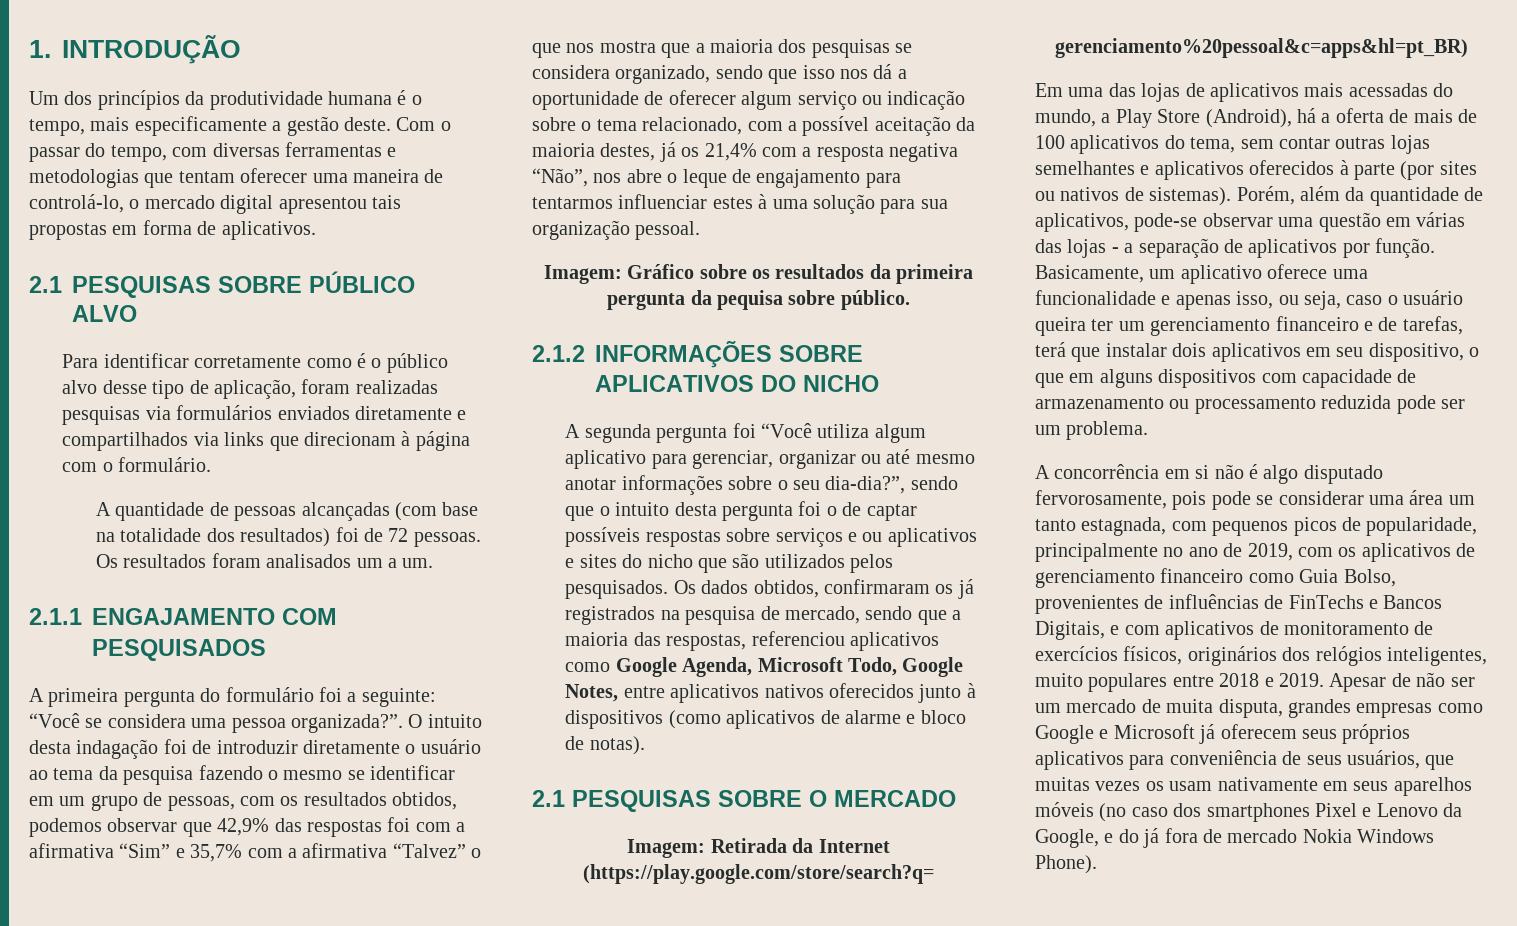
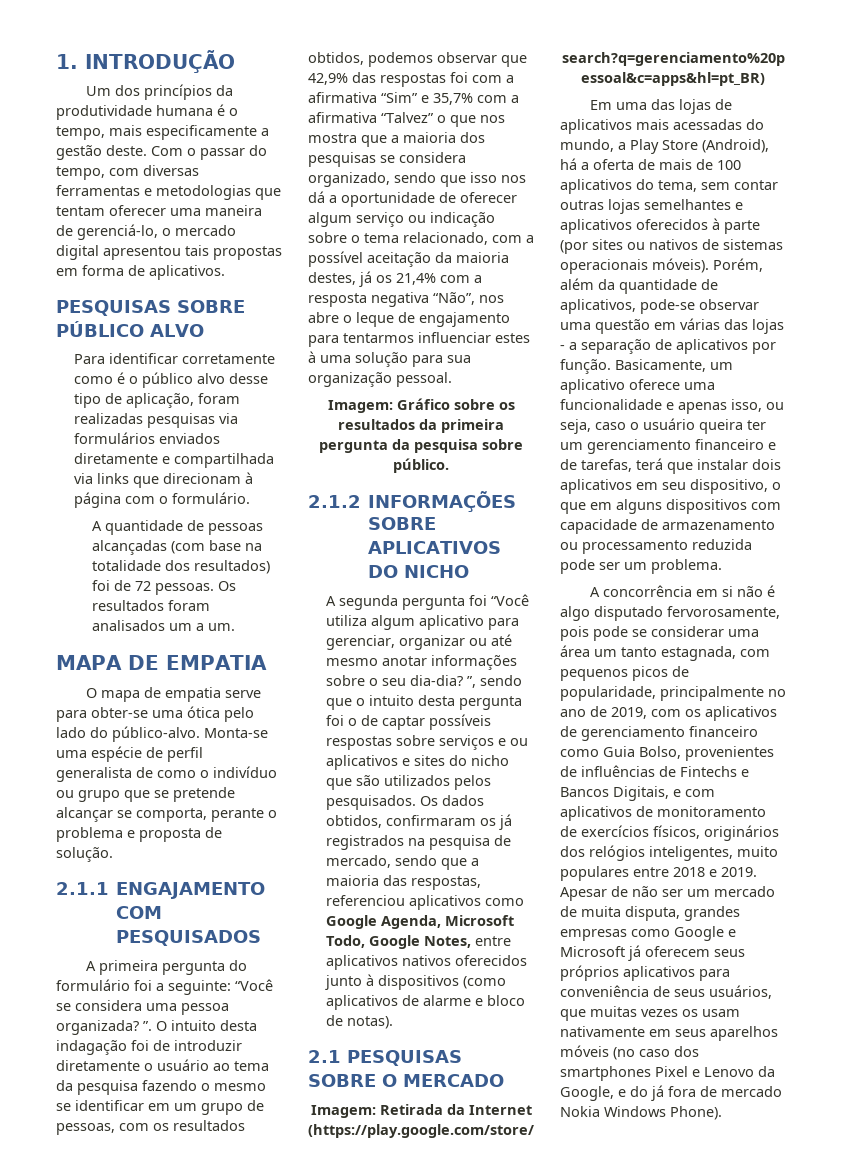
[29,194,124,213] controlá-lo, -> [77,224,158,240] gerenciá-lo,
[29,276,62,293] 2.1 -> (225, 272) none
[62,432,189,451] compartilhados -> [173,453,274,468] compartilhada
(434, 563) none -> [56,655,267,670] [85,687,261,702] [56,706,254,722] [56,726,268,742] [56,746,203,762] [56,766,277,782] [56,787,235,802] [56,807,277,822] [56,827,222,842] [56,847,113,862] // MAPA DE EMPATIA // O mapa de empatia serve para obter-se uma ótica pelo lado do público-alvo. Monta-se uma espécie de perfil generalista de como o indivíduo ou grupo que se pretende alcançar se comporta, perante o problema e proposta de solução.
[291,714,403,733] organizada?”. -> [56,1020,152,1035] organizada? ”.
[717,290,783,310] pequisa -> [414,439,478,453] pesquisa
[825,476,906,494] dia-dia?”, -> [409,675,476,688] dia-dia? ”,
[1149,187,1232,206] sistemas). -> [723,239,783,250] [560,258,709,274] sistemas operacionais móveis).
[1288,595,1364,609] FinTechs -> [680,766,737,777] Fintechs

